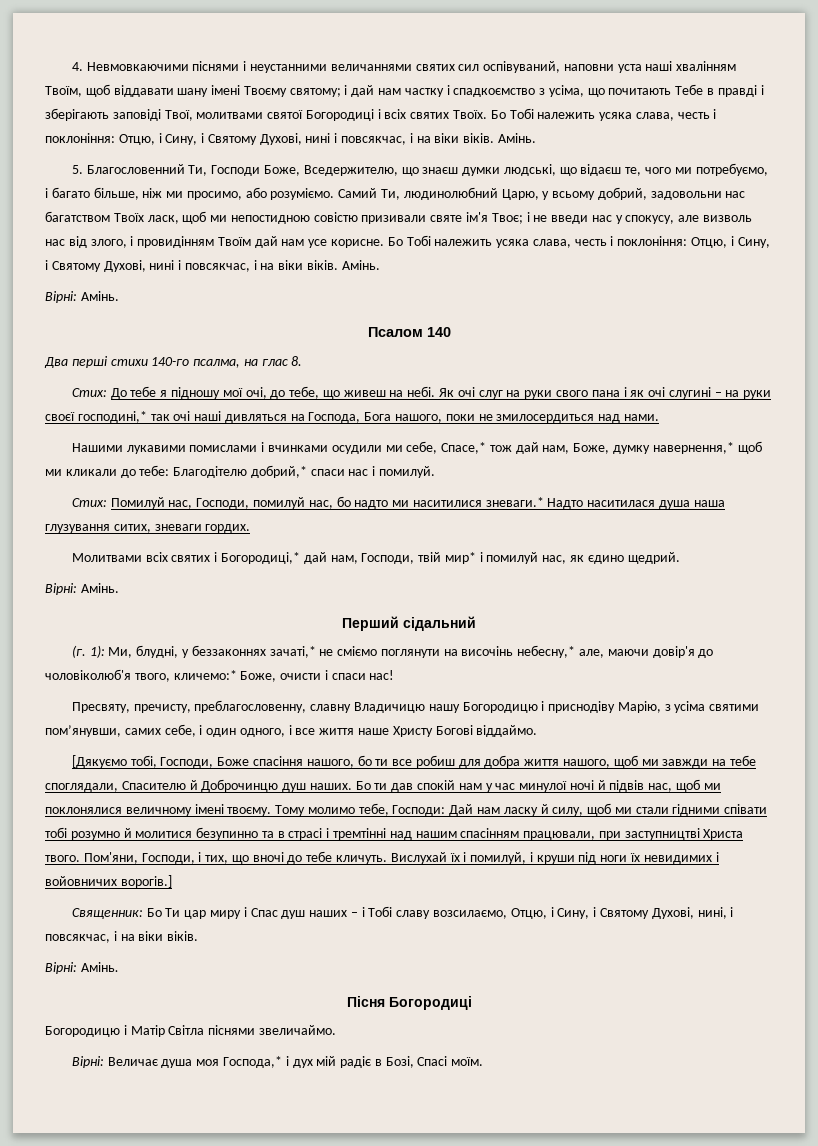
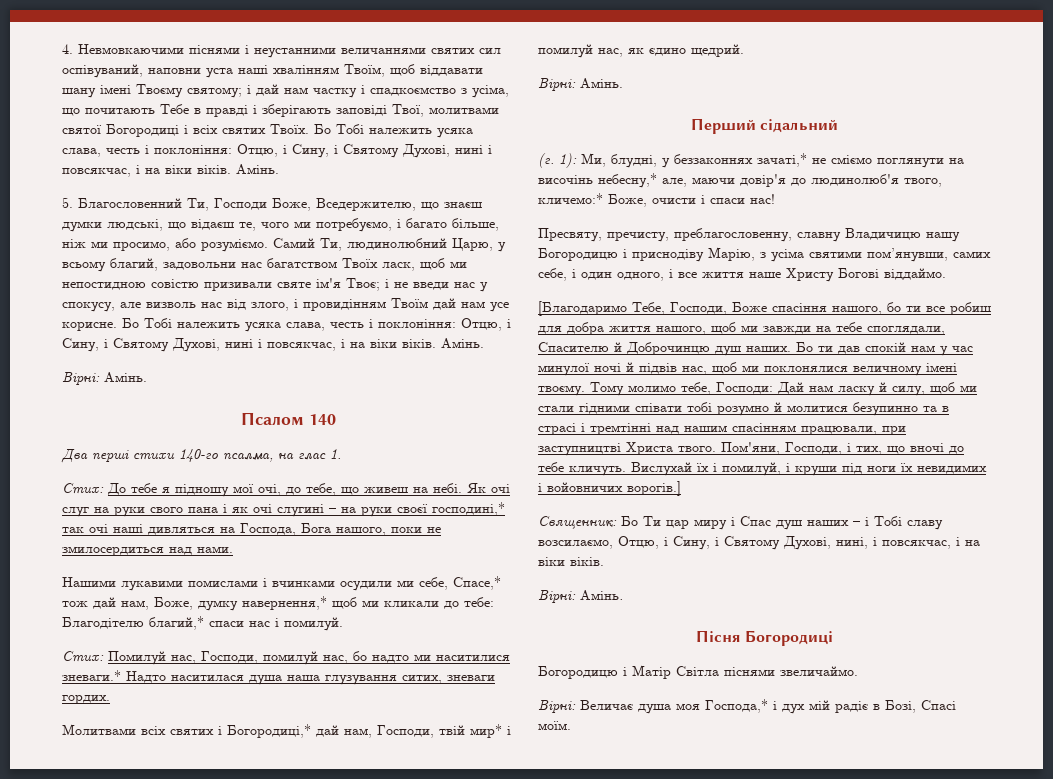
[597,187,647,200] добрий, -> [110,258,158,271] благий,
[291,356,303,366] 8. -> [330,449,341,459] 1.
[250,465,307,478] добрий,* -> [149,616,204,630] благий,*
[45,669,131,680] чоловіколюб'я -> [811,174,899,186] людинолюб'я
[71,755,157,768] [Дякуємо тобі, -> [538,301,665,316] [Благодаримо Тебе,

